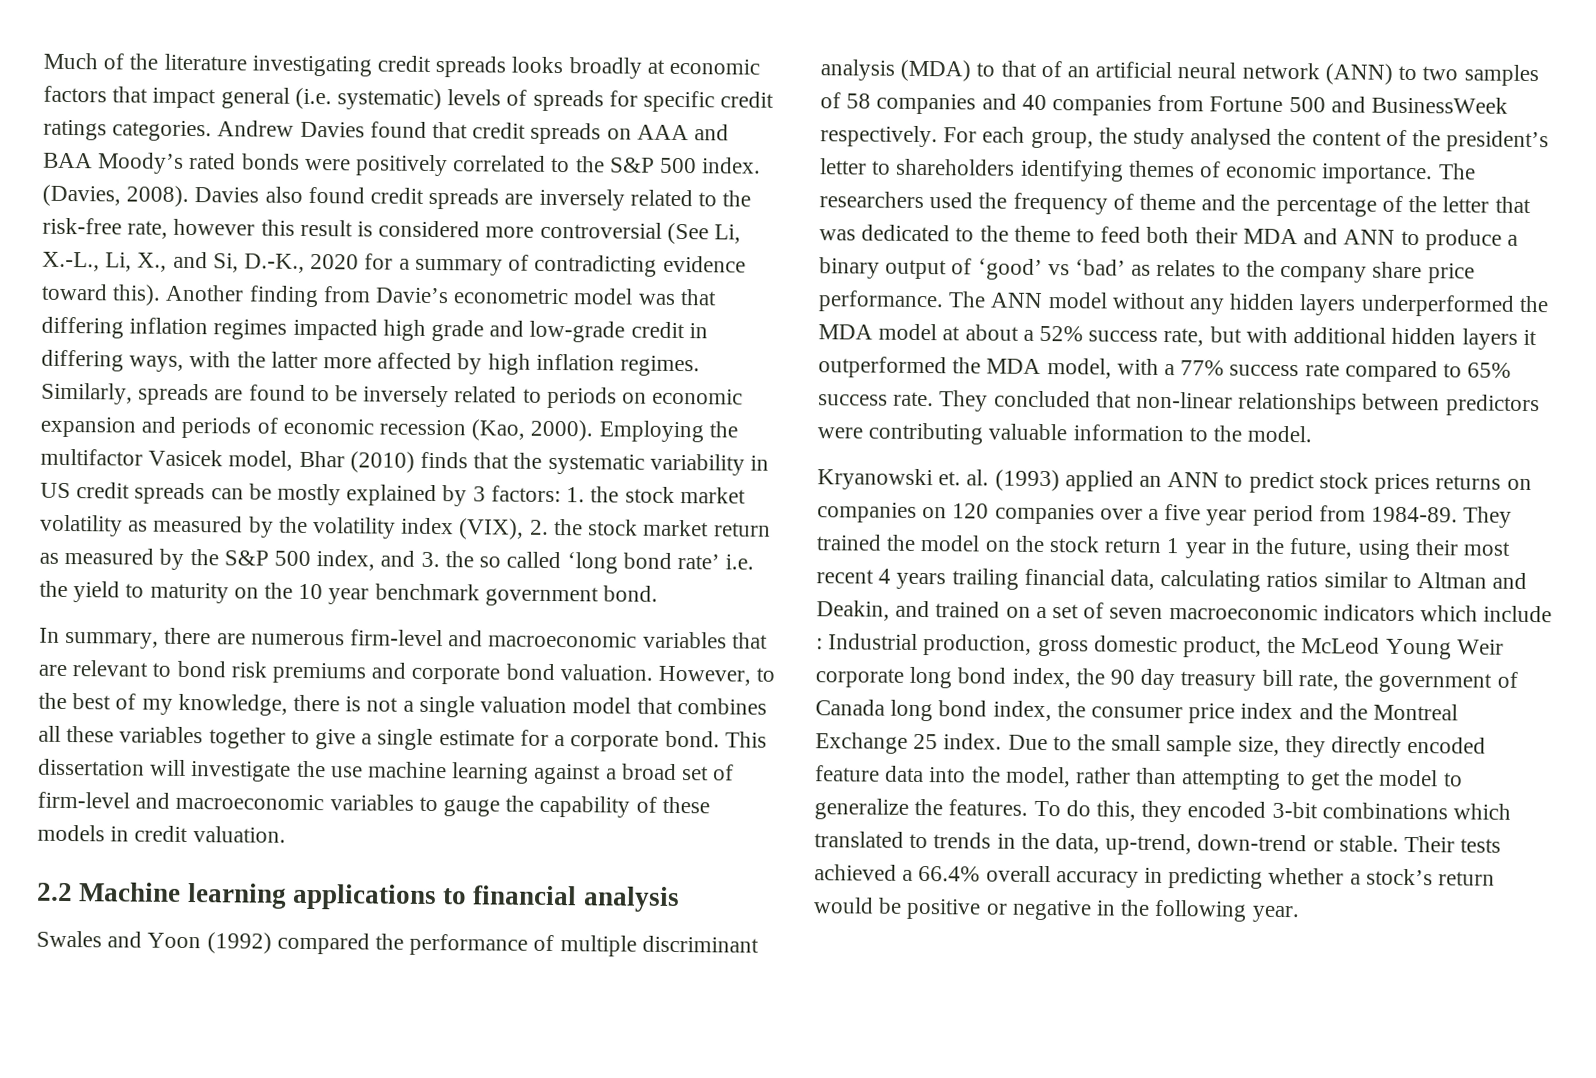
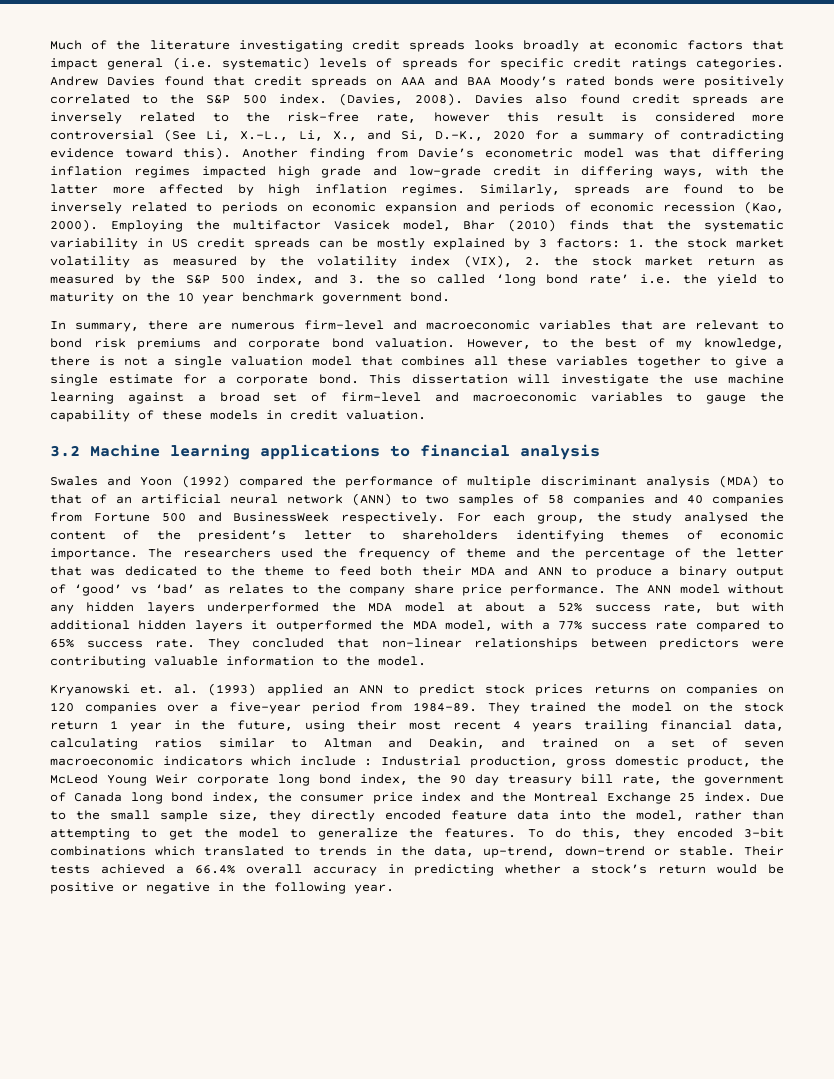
[37,882,73,902] 2.2 -> [50,445,80,457] 3.2
[1164,504,1248,526] five year -> [228,702,301,714] five-year

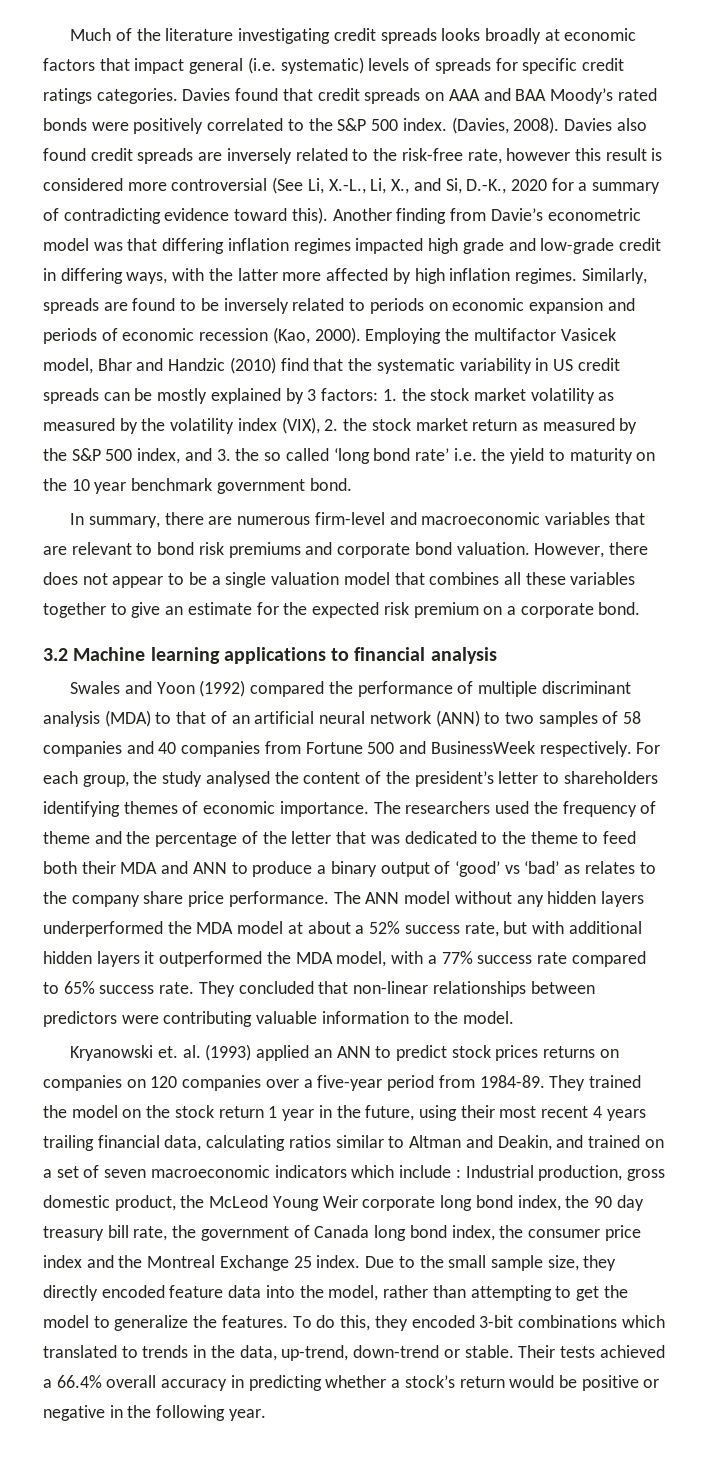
[50,76,98,86] Andrew -> (178, 96) none
[508,219,610,232] (2010) finds -> [136,357,309,374] and Handzic (2010) find
[542,338,785,350] [50,356,148,366] to the best of my knowledge, there is not -> [608,542,648,555] [43,572,207,588] there does not appear to be
[775,358,784,366] [50,374,784,386] [50,392,785,404] [50,410,426,422] a single estimate for a corporate bond. This dissertation will investigate the use machine learning against a broad set of firm-level and macroeconomic variables to gauge the capability of these models in credit valuation. -> [165,602,641,618] an estimate for the expected risk premium on a corporate bond.

